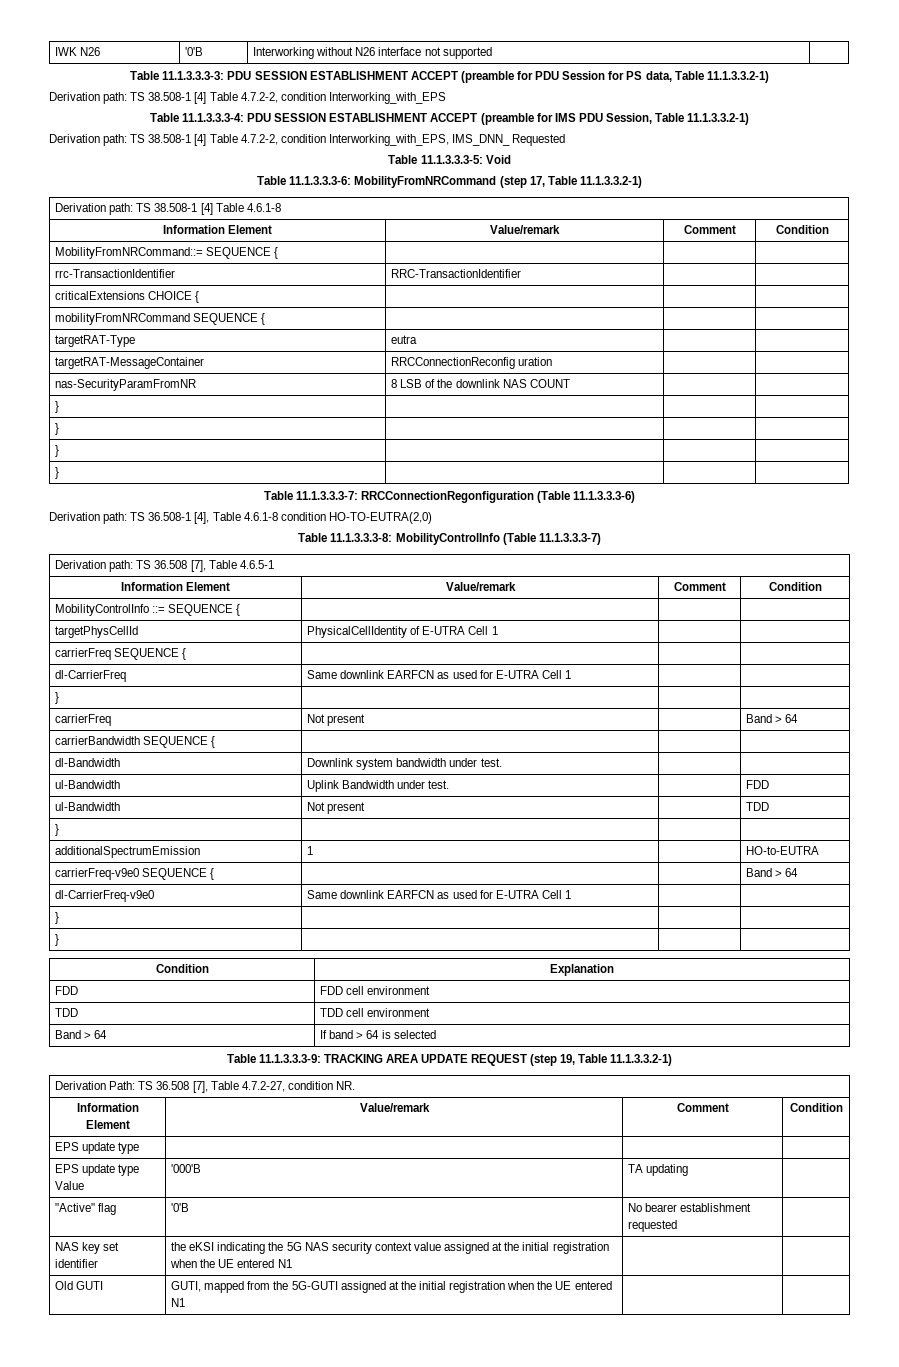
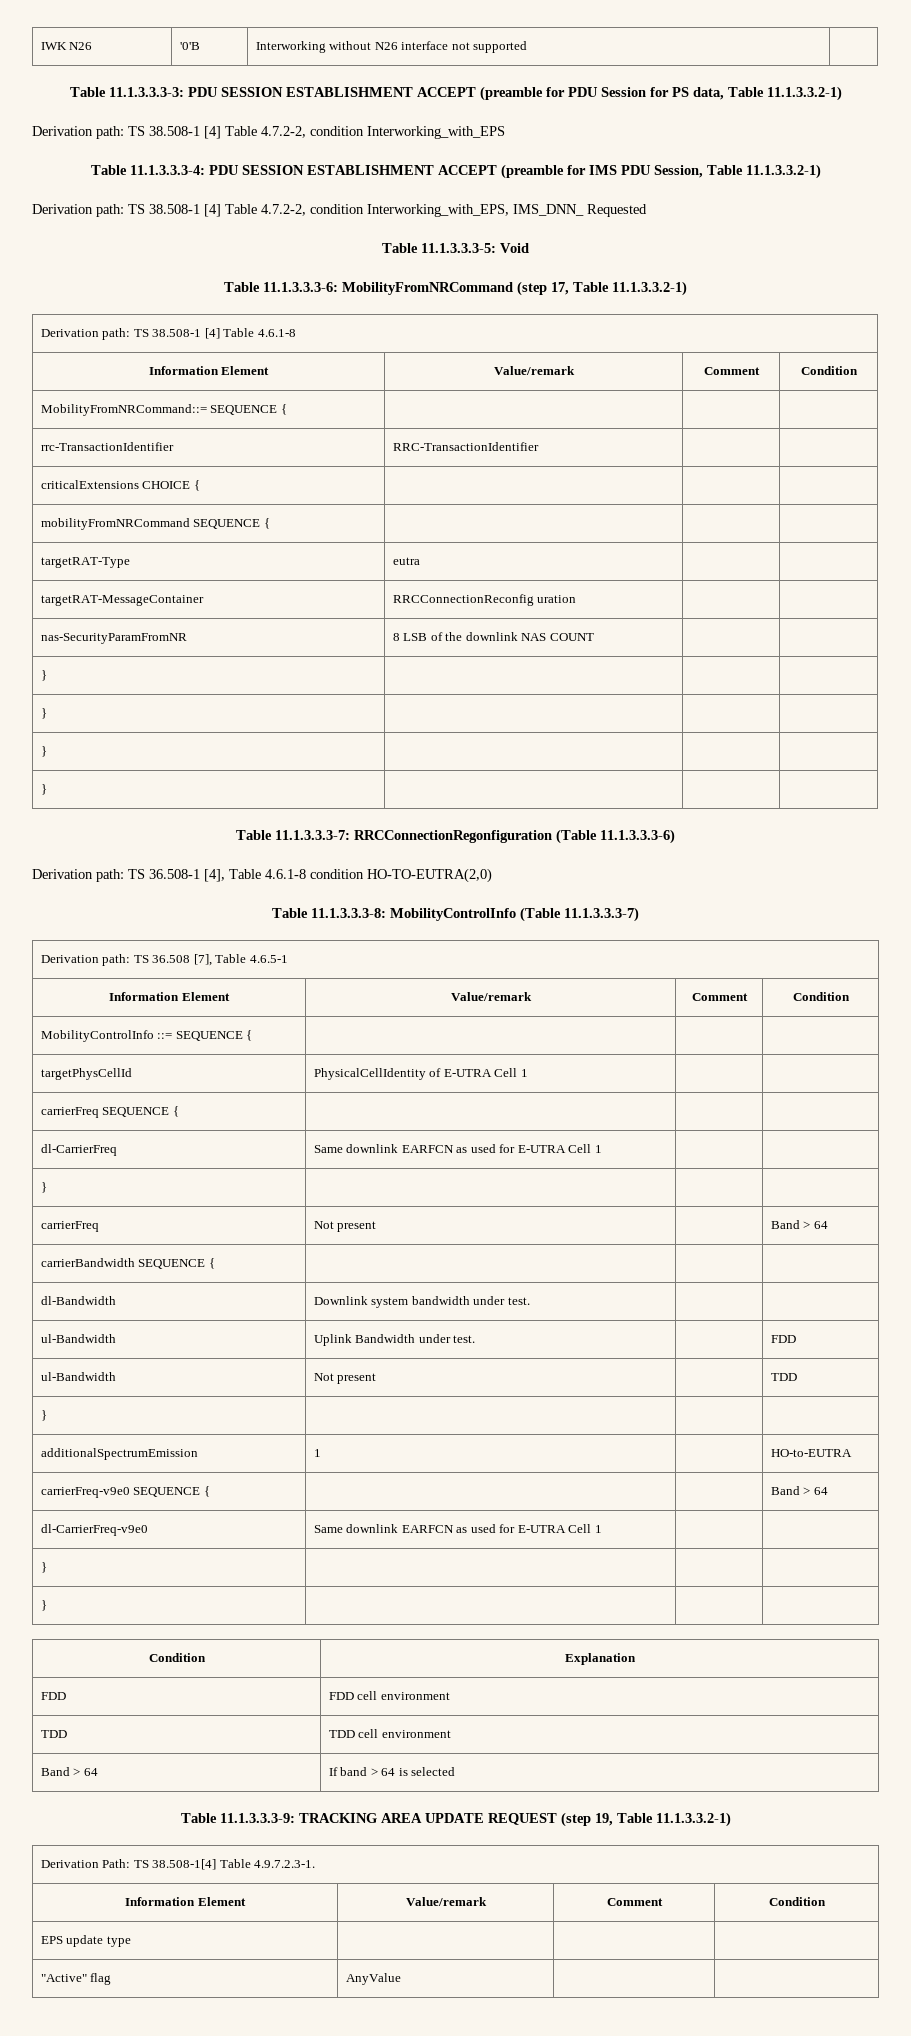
[156,1081,355,1093] 36.508 [7], Table 4.7.2-27, condition NR. -> [152,1859,316,1870] 38.508-1[4] Table 4.9.7.2.3-1.
[55,1164,140,1176] [55,1181,85,1190] [171,1164,202,1173] [628,1164,689,1176] [55,1203,117,1215] [171,1203,190,1212] [628,1203,752,1212] [628,1220,678,1232] [55,1242,120,1254] [55,1259,99,1268] [171,1242,609,1254] [170,1259,292,1268] [55,1281,104,1290] [171,1281,612,1293] [171,1298,186,1307] EPS update type Value | '000'B | TA updating | // "Active" flag | '0'B | No bearer establishment requested | // NAS key set identifier | the eKSI indicating the 5G NAS security context value assigned at the initial registration when the UE entered N1 | | // Old GUTI | GUTI, mapped from the 5G-GUTI assigned at the initial registration when the UE entered N1 -> [40,1973,112,1985] [345,1973,401,1985] "Active" flag | AnyValue

